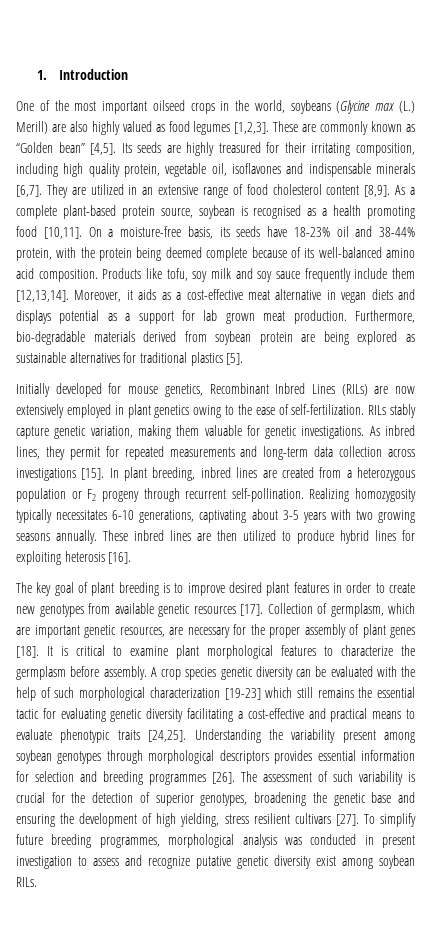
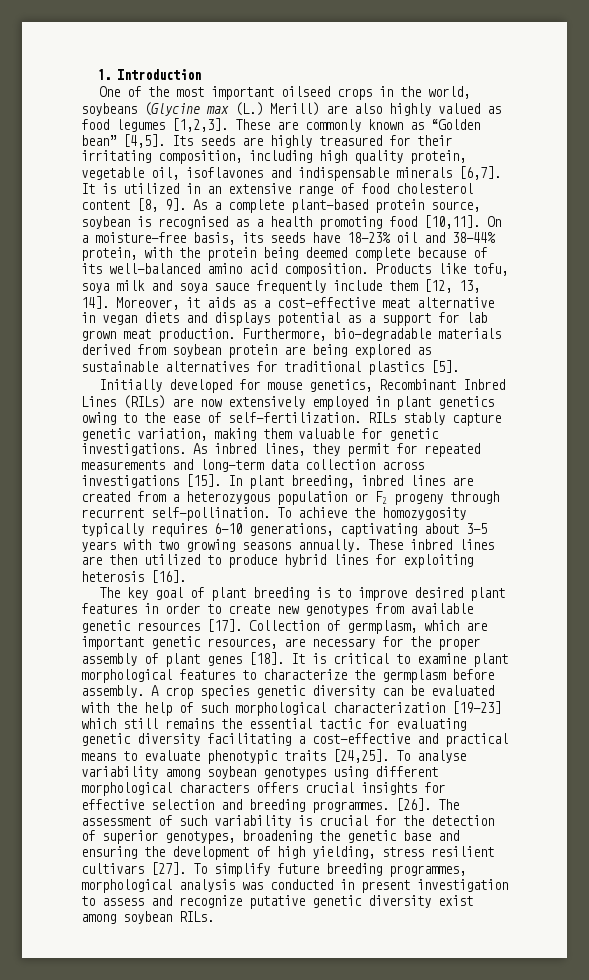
[46,184,86,198] They are -> [81,183,116,194] It is
[364,185,391,197] [8,9]. -> [137,198,186,212] [8, 9].
[192,271,208,282] soy -> [81,283,109,293] soya
[257,271,273,282] soy -> [179,283,207,293] soya
[16,290,69,302] [12,13,14]. -> [424,279,480,293] [81,296,109,309] [12, 13, 14].
[309,488,350,502] Realizing -> [277,507,375,518] To achieve the
[56,510,108,520] necessitates -> [151,523,207,537] requires
[194,729,415,743] [16,750,416,764] [16,771,29,782] Understanding the variability present among soybean genotypes through morphological descriptors provides essential information for -> [396,750,466,763] [81,766,438,780] [81,782,445,796] [81,799,144,810] To analyse variability among soybean genotypes using different morphological characters offers crucial insights for effective
[149,774,206,785] programmes -> [312,801,389,813] programmes.

